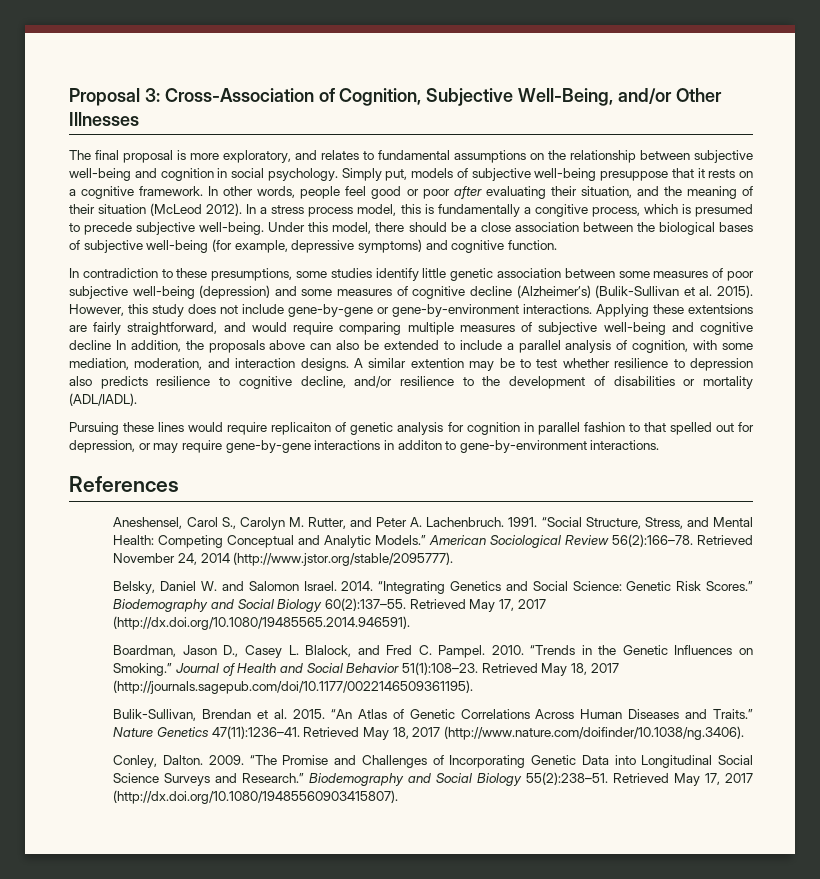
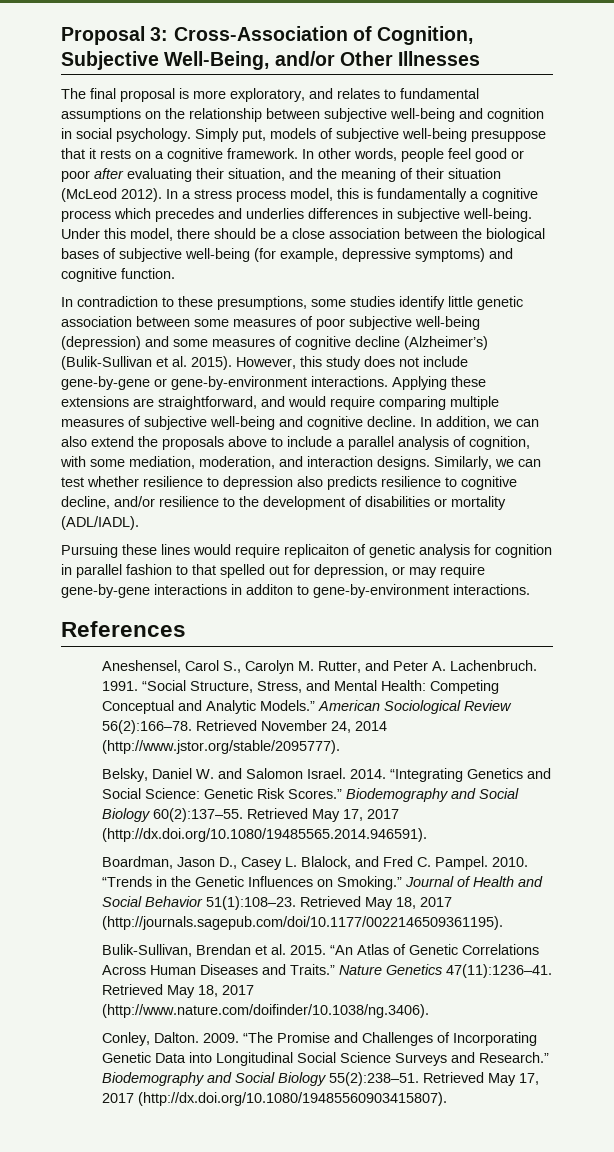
[534,204,753,217] [69,222,133,235] congitive process, which is presumed to precede -> [482,188,538,202] [61,208,393,222] cognitive process which precedes and underlies differences in
[688,304,753,314] [69,322,122,335] extentsions are fairly -> [61,396,154,407] extensions are
[69,340,111,350] decline -> [367,416,416,427] decline.
[185,340,440,353] the proposals above can also be extended -> [493,419,539,427] [61,436,267,450] we can also extend the proposals above
[354,358,531,371] A similar extention may be to -> [434,456,541,470] Similarly, we can

